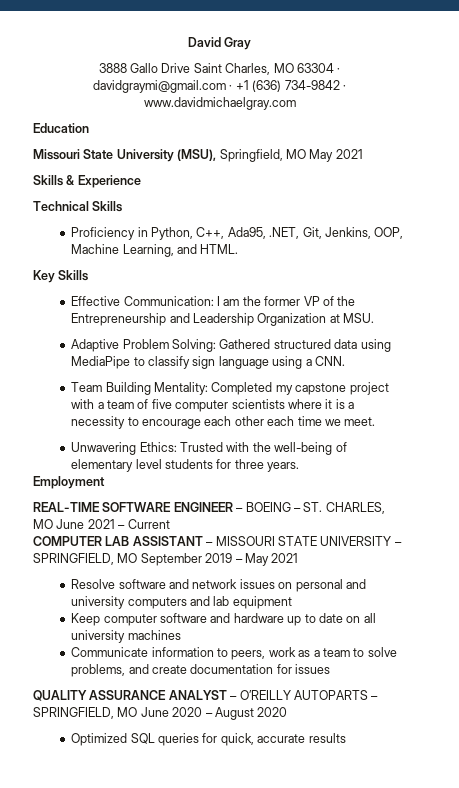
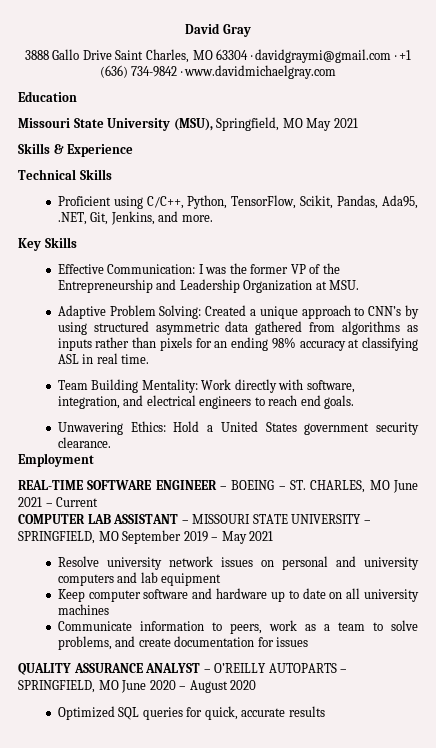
[71,227,404,240] [71,244,239,257] Proficiency in Python, C++, Ada95, .NET, Git, Jenkins, OOP, Machine Learning, and HTML. -> [57,195,418,209] [57,211,213,225] Proficient using C/C++, Python, TensorFlow, Scikit, Pandas, Ada95, .NET, Git, Jenkins, and more.
[223,299,240,306] am -> [205,267,227,274] was
[219,339,391,352] [71,356,345,369] [71,382,389,395] [71,399,355,412] [71,416,376,429] [71,442,347,455] [71,459,300,472] Gathered structured data using MediaPipe to classify sign language using a CNN. // Team Building Mentality: Completed my capstone project with a team of five computer scientists where it is a necessity to encourage each other each time we meet. // Unwavering Ethics: Trusted with the well-being of elementary level students for three years. -> [205,305,419,319] [57,321,418,335] [57,337,418,351] [57,353,150,364] [57,379,355,393] [57,395,355,409] [57,421,420,435] [57,437,111,448] Created a unique approach to CNN’s by using structured asymmetric data gathered from algorithms as inputs rather than pixels for an ending 98% accuracy at classifying ASL in real time. // Team Building Mentality: Work directly with software, integration, and electrical engineers to reach end goals. // Unwavering Ethics: Hold a United States government security clearance.
[118,579,190,589] software and -> [106,557,162,570] university

